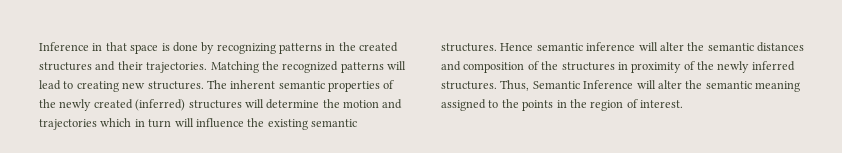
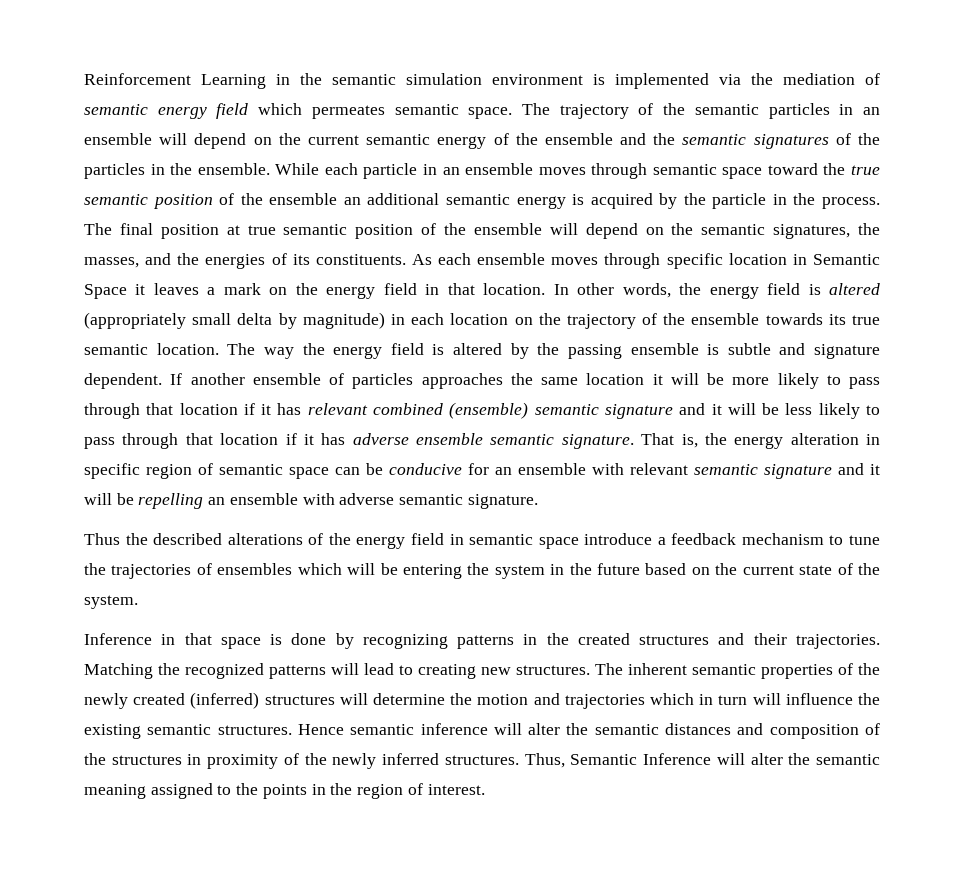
(39, 46) none -> [84,73,880,89] [84,103,880,119] [84,133,880,149] [84,163,880,179] [84,193,880,209] [84,223,880,239] [84,253,880,269] [84,283,881,299] [84,312,880,329] [84,343,880,359] [84,373,880,389] [84,402,880,419] [84,433,880,449] [84,463,880,479] [84,493,538,509] [84,533,880,549] [84,563,881,579] [84,595,138,609] Reinforcement Learning in the semantic simulation environment is implemented via the mediation of semantic energy field which permeates semantic space. The trajectory of the semantic particles in an ensemble will depend on the current semantic energy of the ensemble and the semantic signatures of the particles in the ensemble. While each particle in an ensemble moves through semantic space toward the true semantic position of the ensemble an additional semantic energy is acquired by the particle in the process. The final position at true semantic position of the ensemble will depend on the semantic signatures, the masses, and the energies of its constituents. As each ensemble moves through specific location in Semantic Space it leaves a mark on the energy field in that location. In other words, the energy field is altered (appropriately small delta by magnitude) in each location on the trajectory of the ensemble towards its true semantic location. The way the energy field is altered by the passing ensemble is subtle and signature dependent. If another ensemble of particles approaches the same location it will be more likely to pass through that location if it has relevant combined (ensemble) semantic signature and it will be less likely to pass through that location if it has adverse ensemble semantic signature. That is, the energy alteration in specific region of semantic space can be conducive for an ensemble with relevant semantic signature and it will be repelling an ensemble with adverse semantic signature. // Thus the described alterations of the energy field in semantic space introduce a feedback mechanism to tune the trajectories of ensembles which will be entering the system in the future based on the current state of the system. //

